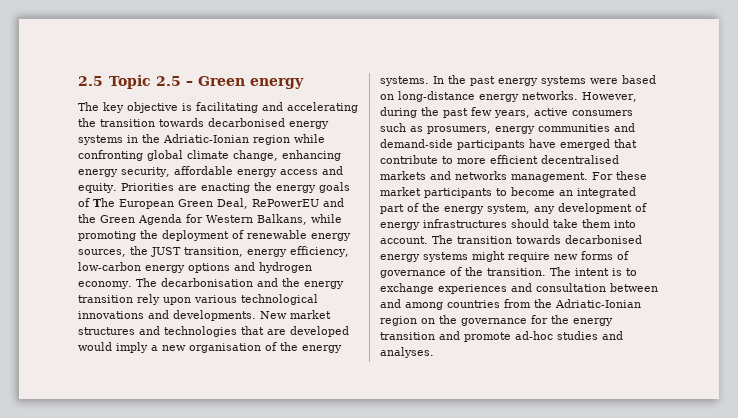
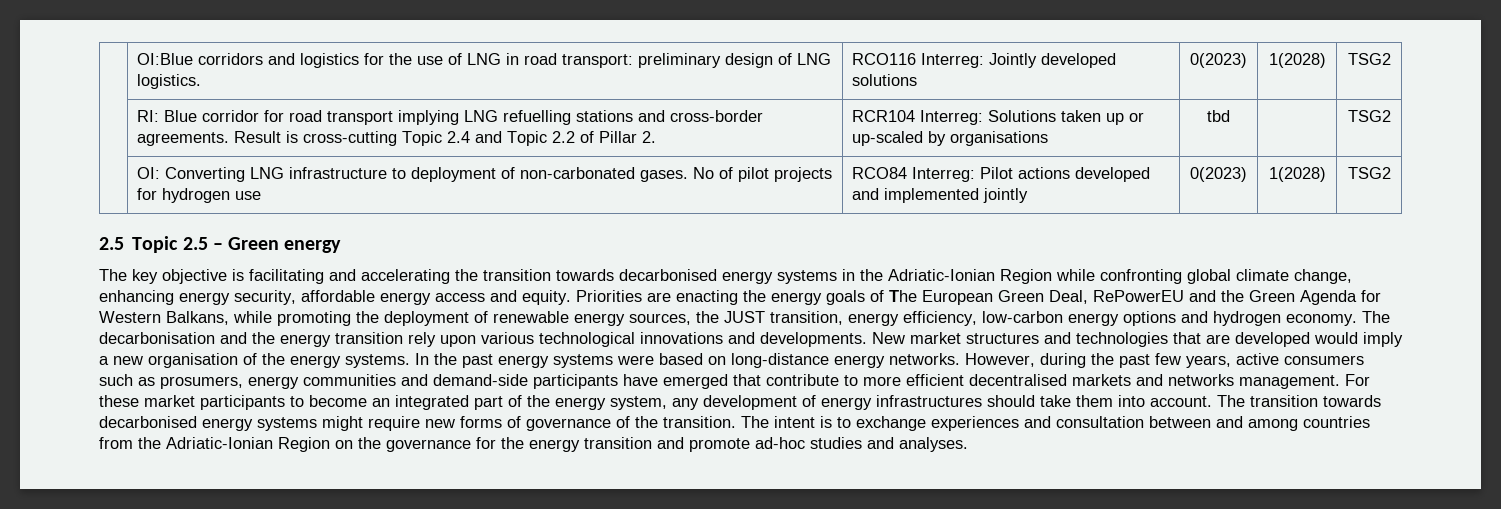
(78, 81) none -> [137,53,832,68] [137,74,202,89] [852,53,1117,68] [852,74,918,86] [1190,53,1247,68] [1268,53,1326,68] [1347,53,1391,65] [137,110,764,125] [137,131,657,146] [852,110,1145,125] [852,131,1049,146] [1207,110,1230,122] [1347,110,1391,122] [137,167,833,182] [137,188,262,203] [852,167,1151,182] [852,188,1029,203] [1190,167,1247,182] [1268,167,1326,182] [1347,167,1391,179] | OI:Blue corridors and logistics for the use of LNG in road transport: preliminary design of LNG logistics. | RCO116 Interreg: Jointly developed solutions | 0(2023) | 1(2028) | TSG2 // | RI: Blue corridor for road transport implying LNG refuelling stations and cross-border agreements. Result is cross-cutting Topic 2.4 and Topic 2.2 of Pillar 2. | RCR104 Interreg: Solutions taken up or up-scaled by organisations | tbd | | TSG2 // | OI: Converting LNG infrastructure to deployment of non-carbonated gases. No of pilot projects for hydrogen use | RCO84 Interreg: Pilot actions developed and implemented jointly | 0(2023) | 1(2028) | TSG2 //
[253,135,290,145] region -> [1000,269,1052,284] Region
[380,316,417,326] region -> [278,437,330,452] Region

